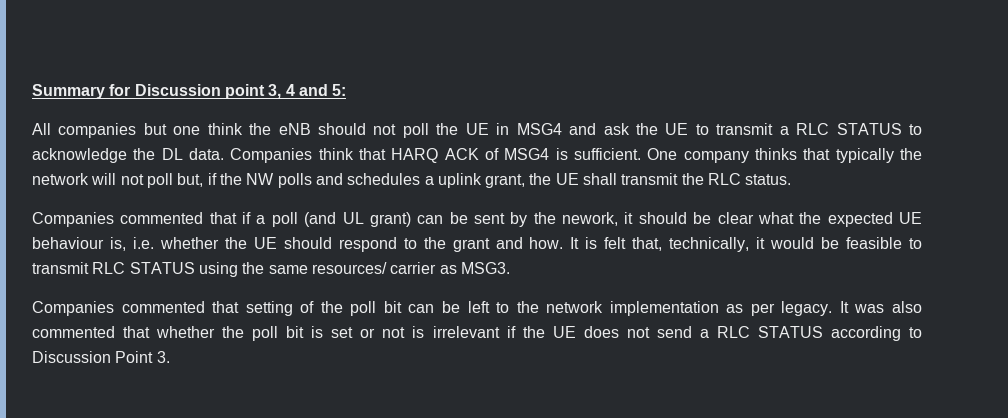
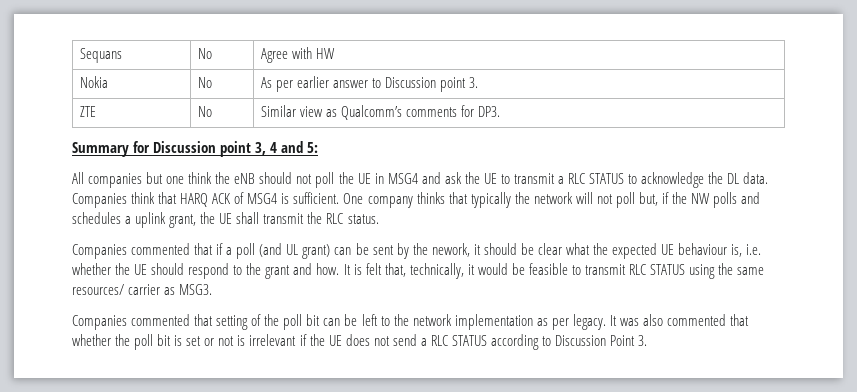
(32, 91) none -> [80,48,123,63] [198,48,213,59] [261,47,336,63] [80,76,109,88] [198,77,213,88] [261,76,479,92] [80,106,97,117] [198,106,213,117] [261,105,501,120] Sequans | No | Agree with HW // Nokia | No | As per earlier answer to Discussion point 3. // ZTE | No | Similar view as Qualcomm’s comments for DP3. //

